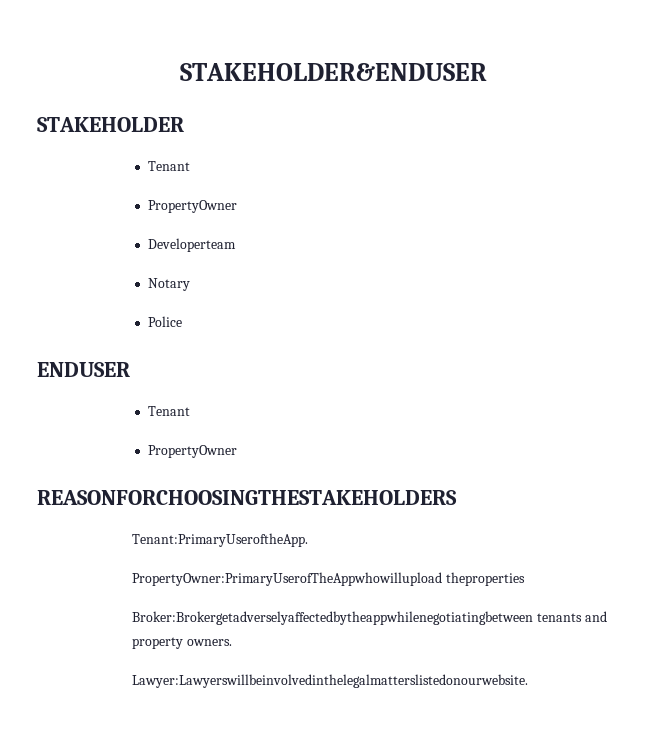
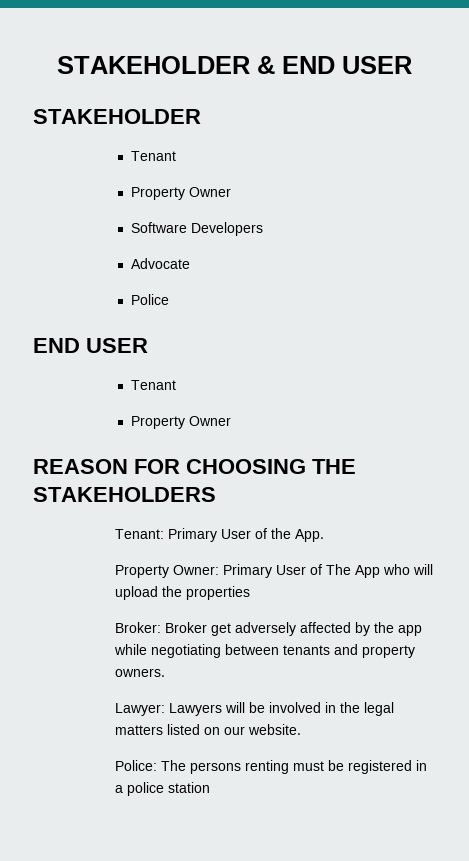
[179,63,487,81] [37,117,184,132] [147,161,190,171] [147,200,237,213] [147,238,236,252] [147,278,190,291] STAKEHOLDER&ENDUSER // STAKEHOLDER // Tenant // PropertyOwner // Developerteam // Notary -> [57,56,412,74] [33,109,201,124] [130,151,176,161] [130,187,231,200] [130,222,263,236] [130,258,190,269] STAKEHOLDER & END USER // STAKEHOLDER // Tenant // Property Owner // Software Developers // Advocate
[37,362,130,377] [147,406,190,416] [147,445,237,458] [37,490,457,505] [132,533,309,547] [132,572,525,586] [132,611,607,625] [132,637,232,649] [132,674,529,688] ENDUSER // Tenant // PropertyOwner // REASONFORCHOOSINGTHESTAKEHOLDERS // Tenant:PrimaryUseroftheApp. // PropertyOwner:PrimaryUserofTheAppwhowillupload theproperties // Broker:Brokergetadverselyaffectedbytheappwhilenegotiatingbetween tenants and property owners. // Lawyer:Lawyerswillbeinvolvedinthelegalmatterslistedonourwebsite. -> [33,338,148,353] [130,380,176,390] [130,416,231,429] [33,459,356,474] [33,487,216,502] [115,528,325,542] [115,564,434,578] [115,586,251,600] [115,622,423,636] [114,644,416,658] [115,668,166,677] [115,702,395,716] [115,724,302,735] [115,760,428,774] [115,782,211,796] END USER // Tenant // Property Owner // REASON FOR CHOOSING THE STAKEHOLDERS // Tenant: Primary User of the App. // Property Owner: Primary User of The App who will upload the properties // Broker: Broker get adversely affected by the app while negotiating between tenants and property owners. // Lawyer: Lawyers will be involved in the legal matters listed on our website. // Police: The persons renting must be registered in a police station

